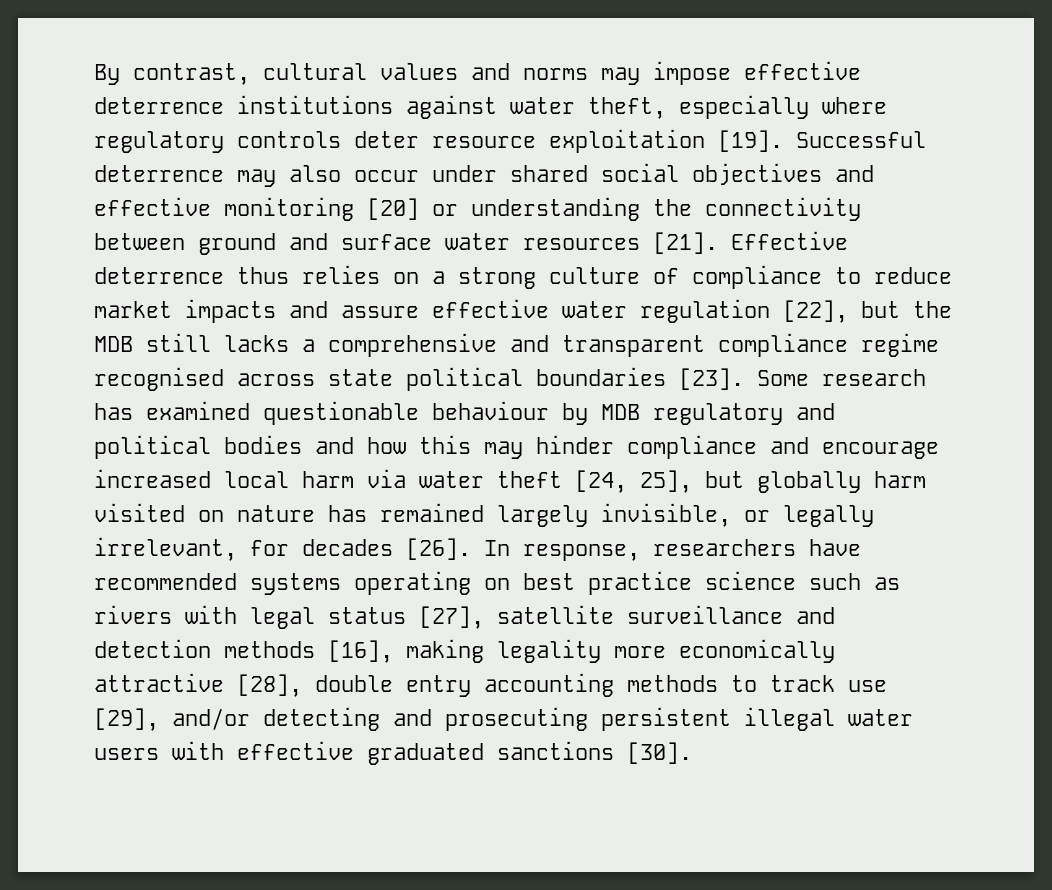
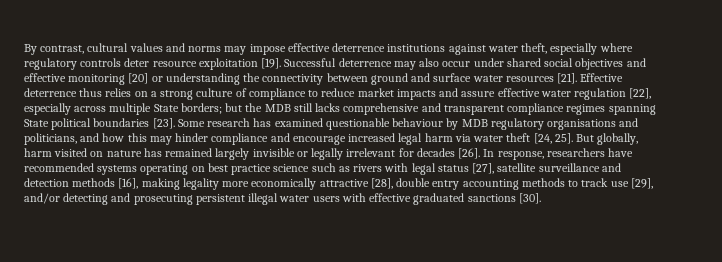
(848, 311) none -> [24,103,222,115] especially across multiple State borders;
[302,339,315,352] a -> (341, 107) none
[861,333,939,357] [94,367,393,391] regime recognised across state -> [566,104,656,115] [24,119,49,127] regimes spanning State
[796,403,835,420] [94,435,302,459] and political bodies -> [547,118,639,130] [24,133,77,145] organisations and politicians,
[224,471,289,488] local -> [398,133,423,145] legal
[640,470,861,493] 25], but globally -> [554,133,639,145] 25]. But globally,
[601,503,731,527] invisible, -> [252,148,295,157] invisible
[94,537,237,561] irrelevant, -> [346,148,396,157] irrelevant

